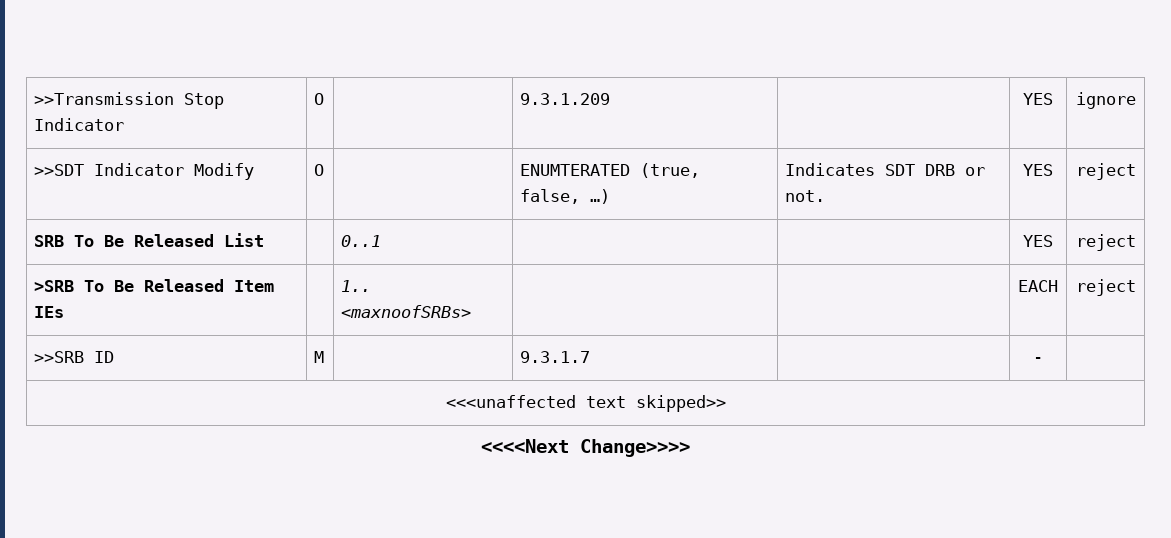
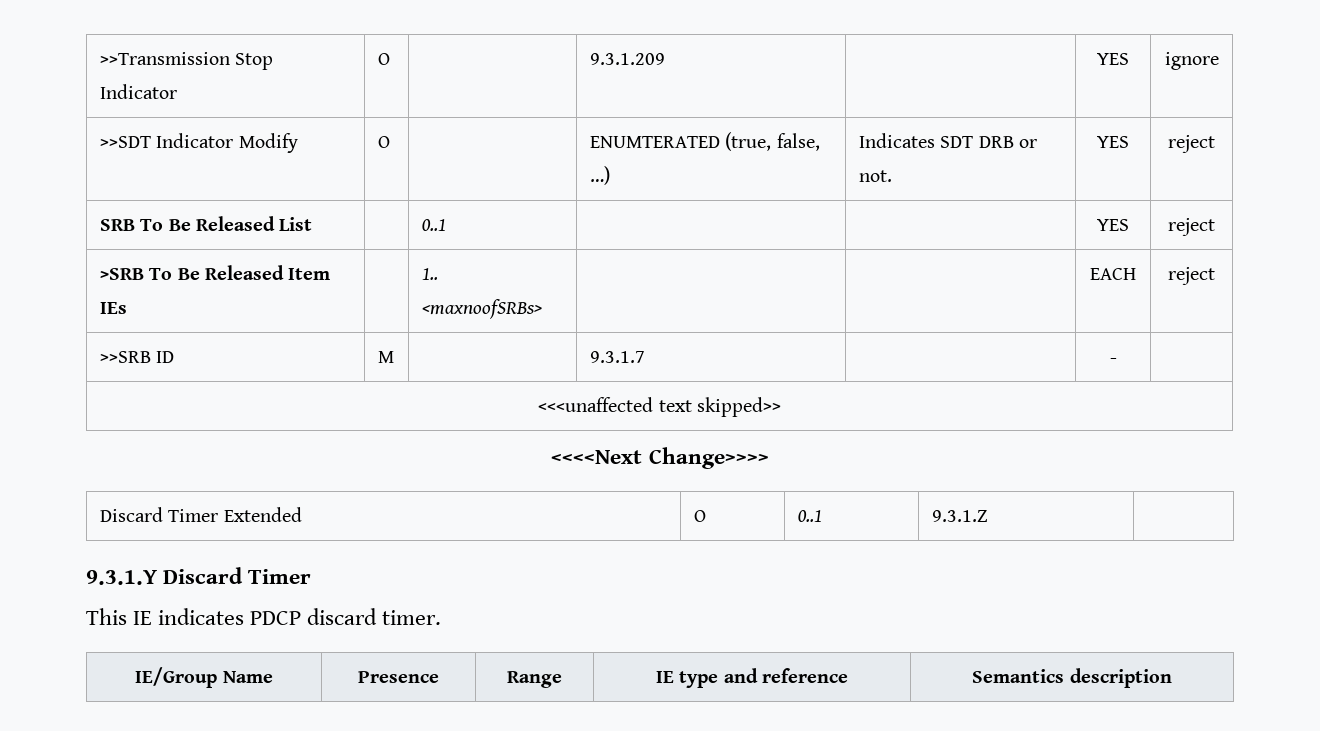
(690, 448) none -> [99,507,302,522] [693,510,706,522] [797,510,822,522] [931,510,988,522] [86,567,312,585] [86,608,442,625] [135,667,273,688] [358,671,440,683] [507,671,562,688] [655,668,849,688] [972,668,1172,688] // Discard Timer Extended | O | 0..1 | 9.3.1.Z | // 9.3.1.Y Discard Timer // This IE indicates PDCP discard timer. // IE/Group Name | Presence | Range | IE type and reference | Semantics description

